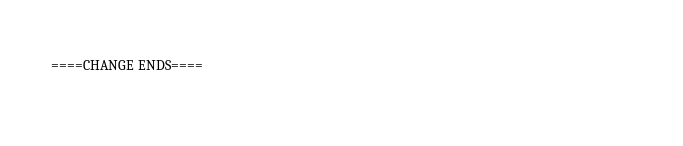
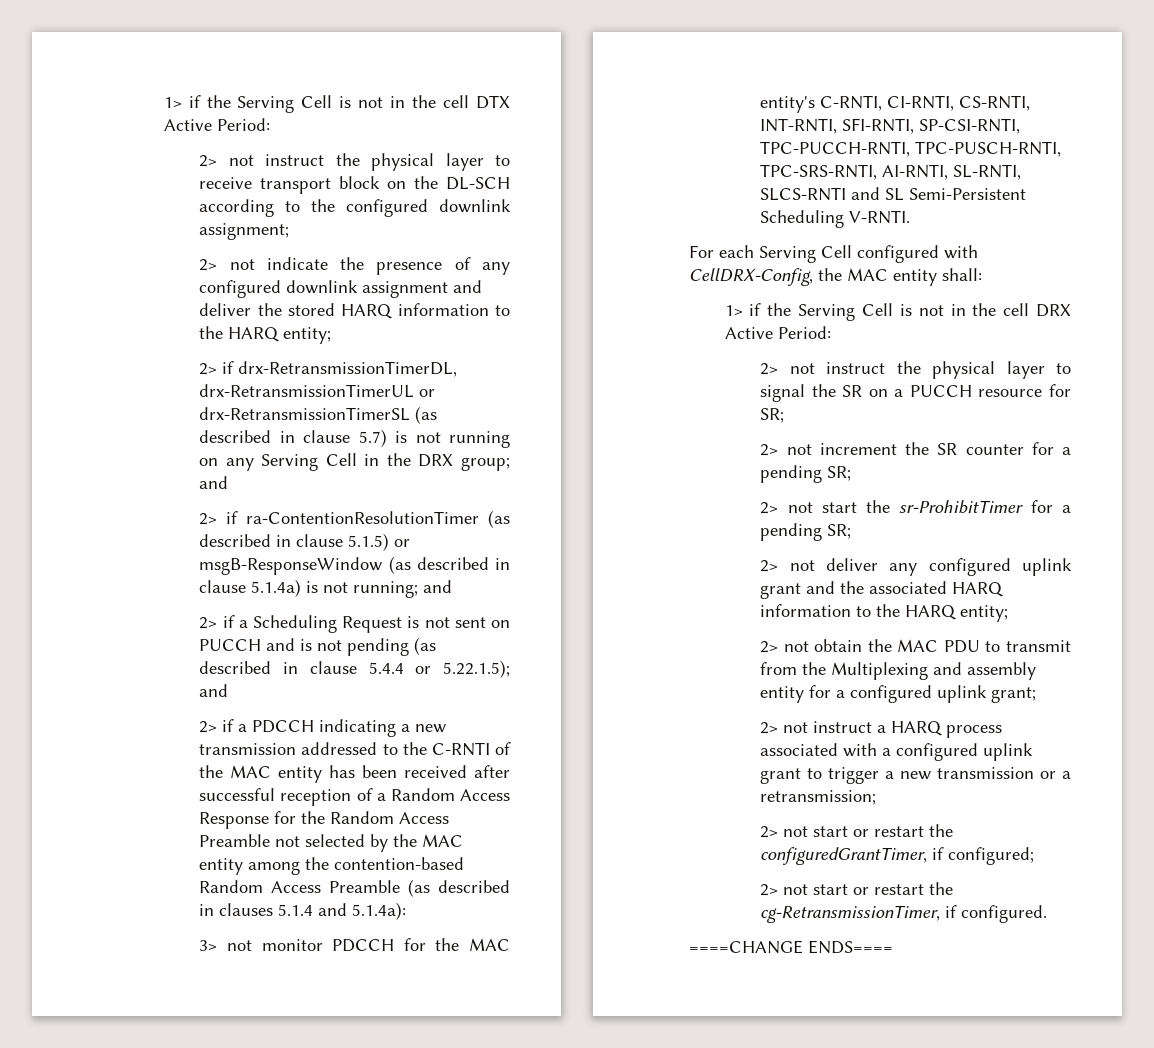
(51, 65) none -> [163,95,510,113] [163,118,270,131] [199,153,510,171] [199,176,510,194] [199,199,511,217] [199,223,290,240] [199,257,510,275] [199,280,483,298] [199,303,510,319] [199,326,332,344] [199,361,458,377] [199,384,436,398] [199,406,438,424] [199,429,511,448] [199,453,510,471] [199,476,229,489] [199,510,510,528] [199,533,411,551] [199,556,511,575] [199,579,453,598] [199,615,510,633] [199,637,437,656] [199,660,511,678] [199,684,229,697] [199,719,447,737] [199,742,511,756] [199,765,510,783] [199,788,510,806] [199,811,450,829] [199,834,464,852] [199,857,465,875] [199,879,510,897] [199,902,407,920] [199,938,510,952] [760,95,1031,113] [760,118,1021,134] [760,141,1062,157] [760,164,1022,180] [760,187,1027,201] [760,210,911,228] [689,245,978,263] [689,268,982,286] [724,303,1071,321] [724,326,831,339] [760,361,1071,379] [760,384,1071,402] [760,408,785,423] [760,442,1071,456] [760,465,852,483] [760,500,1071,514] [760,523,852,541] [760,558,1072,576] [760,581,1004,599] [760,604,1009,622] [760,639,1071,653] [760,662,1037,680] [760,685,1037,703] [760,721,1003,738] [760,743,1034,761] [760,767,1071,784] [760,790,877,805] [760,824,954,838] [760,847,1035,865] [760,882,954,896] [760,905,1048,923] 1> if the Serving Cell is not in the cell DTX Active Period: // 2> not instruct the physical layer to receive transport block on the DL-SCH according to the configured downlink assignment; // 2> not indicate the presence of any configured downlink assignment and deliver the stored HARQ information to the HARQ entity; // 2> if drx-RetransmissionTimerDL, drx-RetransmissionTimerUL or drx-RetransmissionTimerSL (as described in clause 5.7) is not running on any Serving Cell in the DRX group; and // 2> if ra-ContentionResolutionTimer (as described in clause 5.1.5) or msgB-ResponseWindow (as described in clause 5.1.4a) is not running; and // 2> if a Scheduling Request is not sent on PUCCH and is not pending (as described in clause 5.4.4 or 5.22.1.5); and // 2> if a PDCCH indicating a new transmission addressed to the C-RNTI of the MAC entity has been received after successful reception of a Random Access Response for the Random Access Preamble not selected by the MAC entity among the contention-based Random Access Preamble (as described in clauses 5.1.4 and 5.1.4a): // 3> not monitor PDCCH for the MAC entity's C-RNTI, CI-RNTI, CS-RNTI, INT-RNTI, SFI-RNTI, SP-CSI-RNTI, TPC-PUCCH-RNTI, TPC-PUSCH-RNTI, TPC-SRS-RNTI, AI-RNTI, SL-RNTI, SLCS-RNTI and SL Semi-Persistent Scheduling V-RNTI. // For each Serving Cell configured with CellDRX-Config, the MAC entity shall: // 1> if the Serving Cell is not in the cell DRX Active Period: // 2> not instruct the physical layer to signal the SR on a PUCCH resource for SR; // 2> not increment the SR counter for a pending SR; // 2> not start the sr-ProhibitTimer for a pending SR; // 2> not deliver any configured uplink grant and the associated HARQ information to the HARQ entity; // 2> not obtain the MAC PDU to transmit from the Multiplexing and assembly entity for a configured uplink grant; // 2> not instruct a HARQ process associated with a configured uplink grant to trigger a new transmission or a retransmission; // 2> not start or restart the configuredGrantTimer, if configured; // 2> not start or restart the cg-RetransmissionTimer, if configured. //

